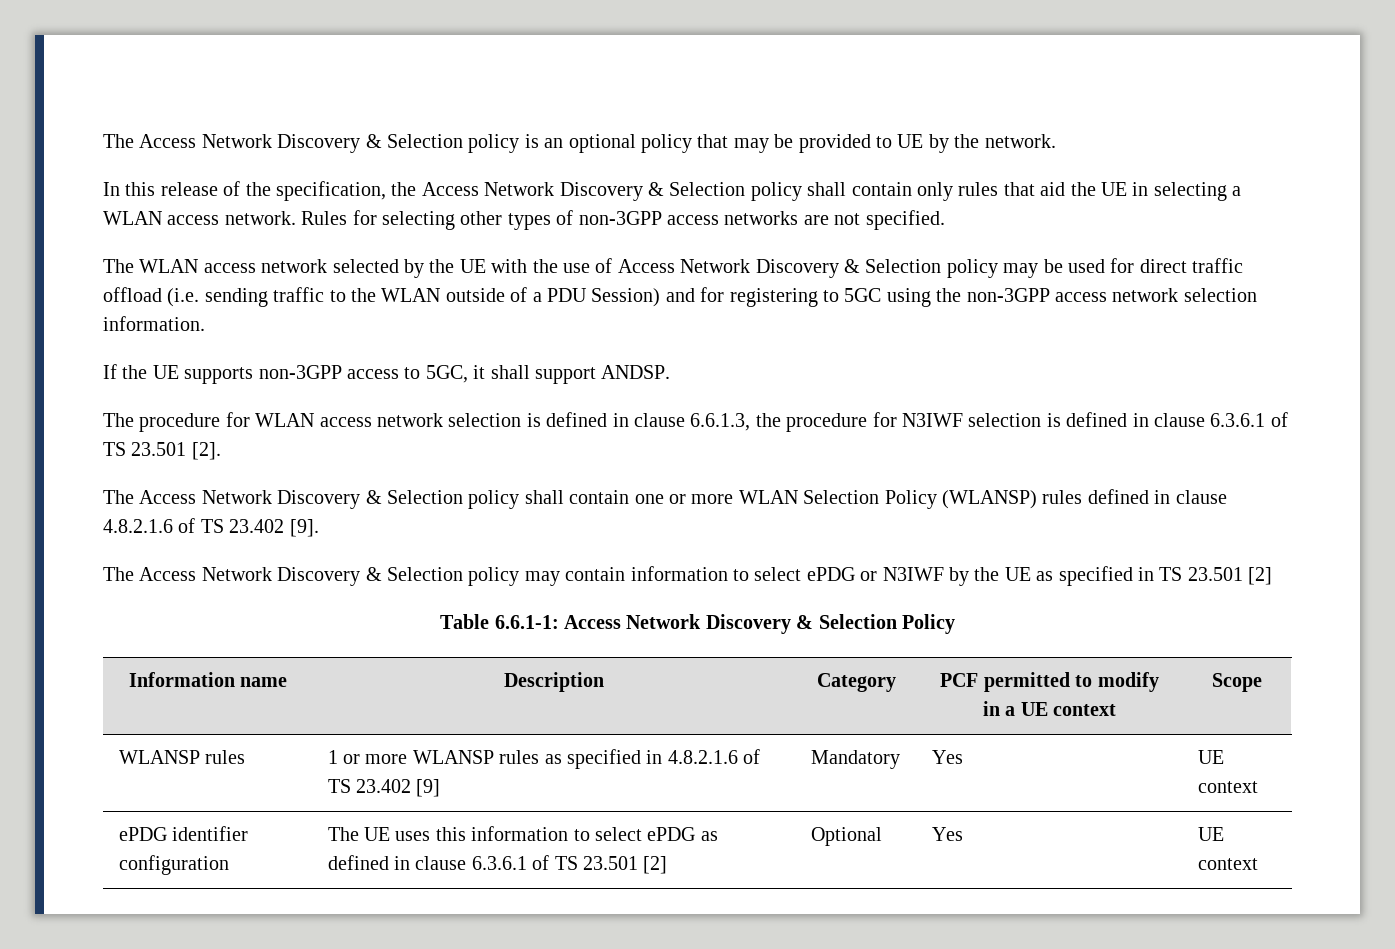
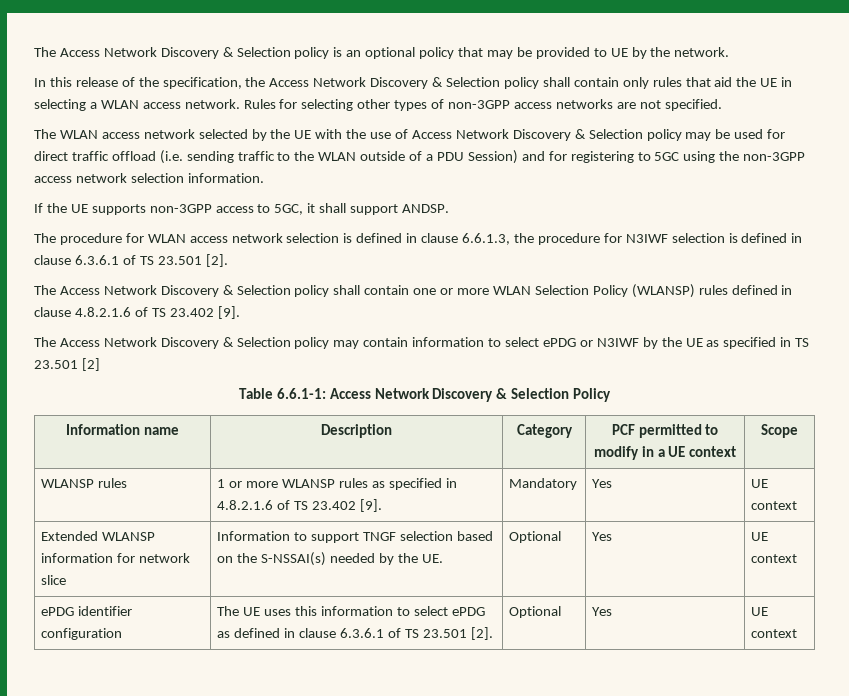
[416,779,441,797] [9] -> [359,499,382,512] [9].
(1258, 787) none -> [41,531,156,541] [41,553,191,563] [41,575,67,585] [217,531,493,543] [217,552,443,566] [509,531,562,543] [592,532,613,541] [751,532,769,541] [751,554,798,563] // Extended WLANSP information for network slice | Information to support TNGF selection based on the S-NSSAI(s) needed by the UE. | Optional | Yes | UE context
[643,856,668,874] [2] -> [470,627,493,640] [2].

